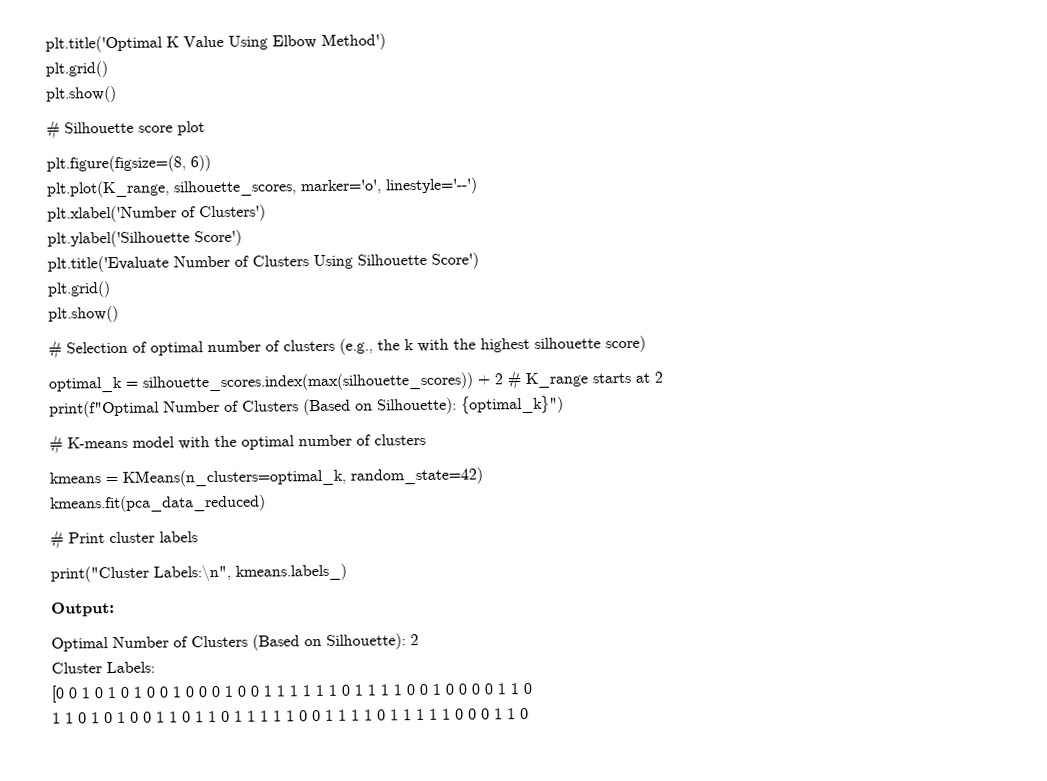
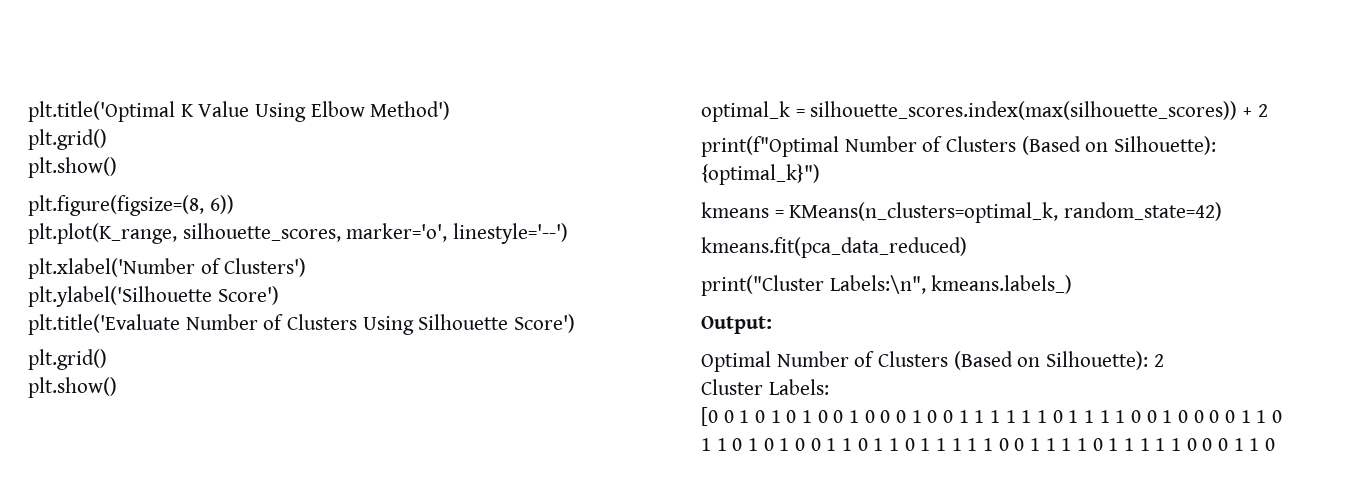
[46,119,205,140] // # Silhouette score plot -> (117, 167) none
[48,335,646,360] // # Selection of optimal number of clusters (e.g., the k with the highest silhouette score) -> (117, 387) none
[507,370,663,391] # K_range starts at 2 -> (1268, 110) none
[49,433,426,455] // # K-means model with the optimal number of clusters -> (820, 174) none
[50,529,198,550] // # Print cluster labels -> (967, 247) none

